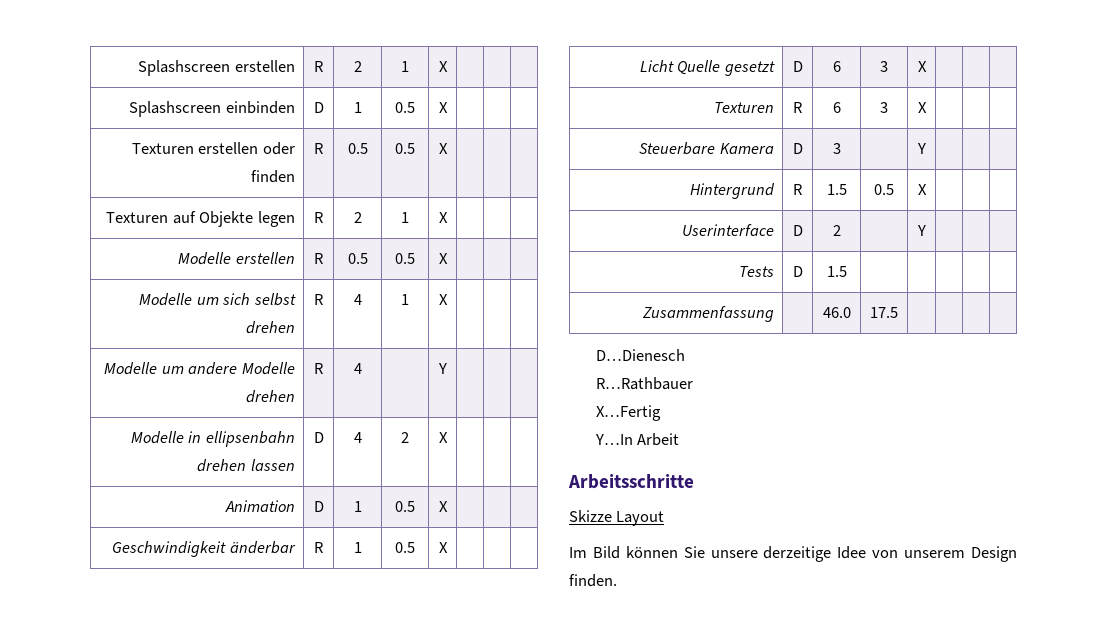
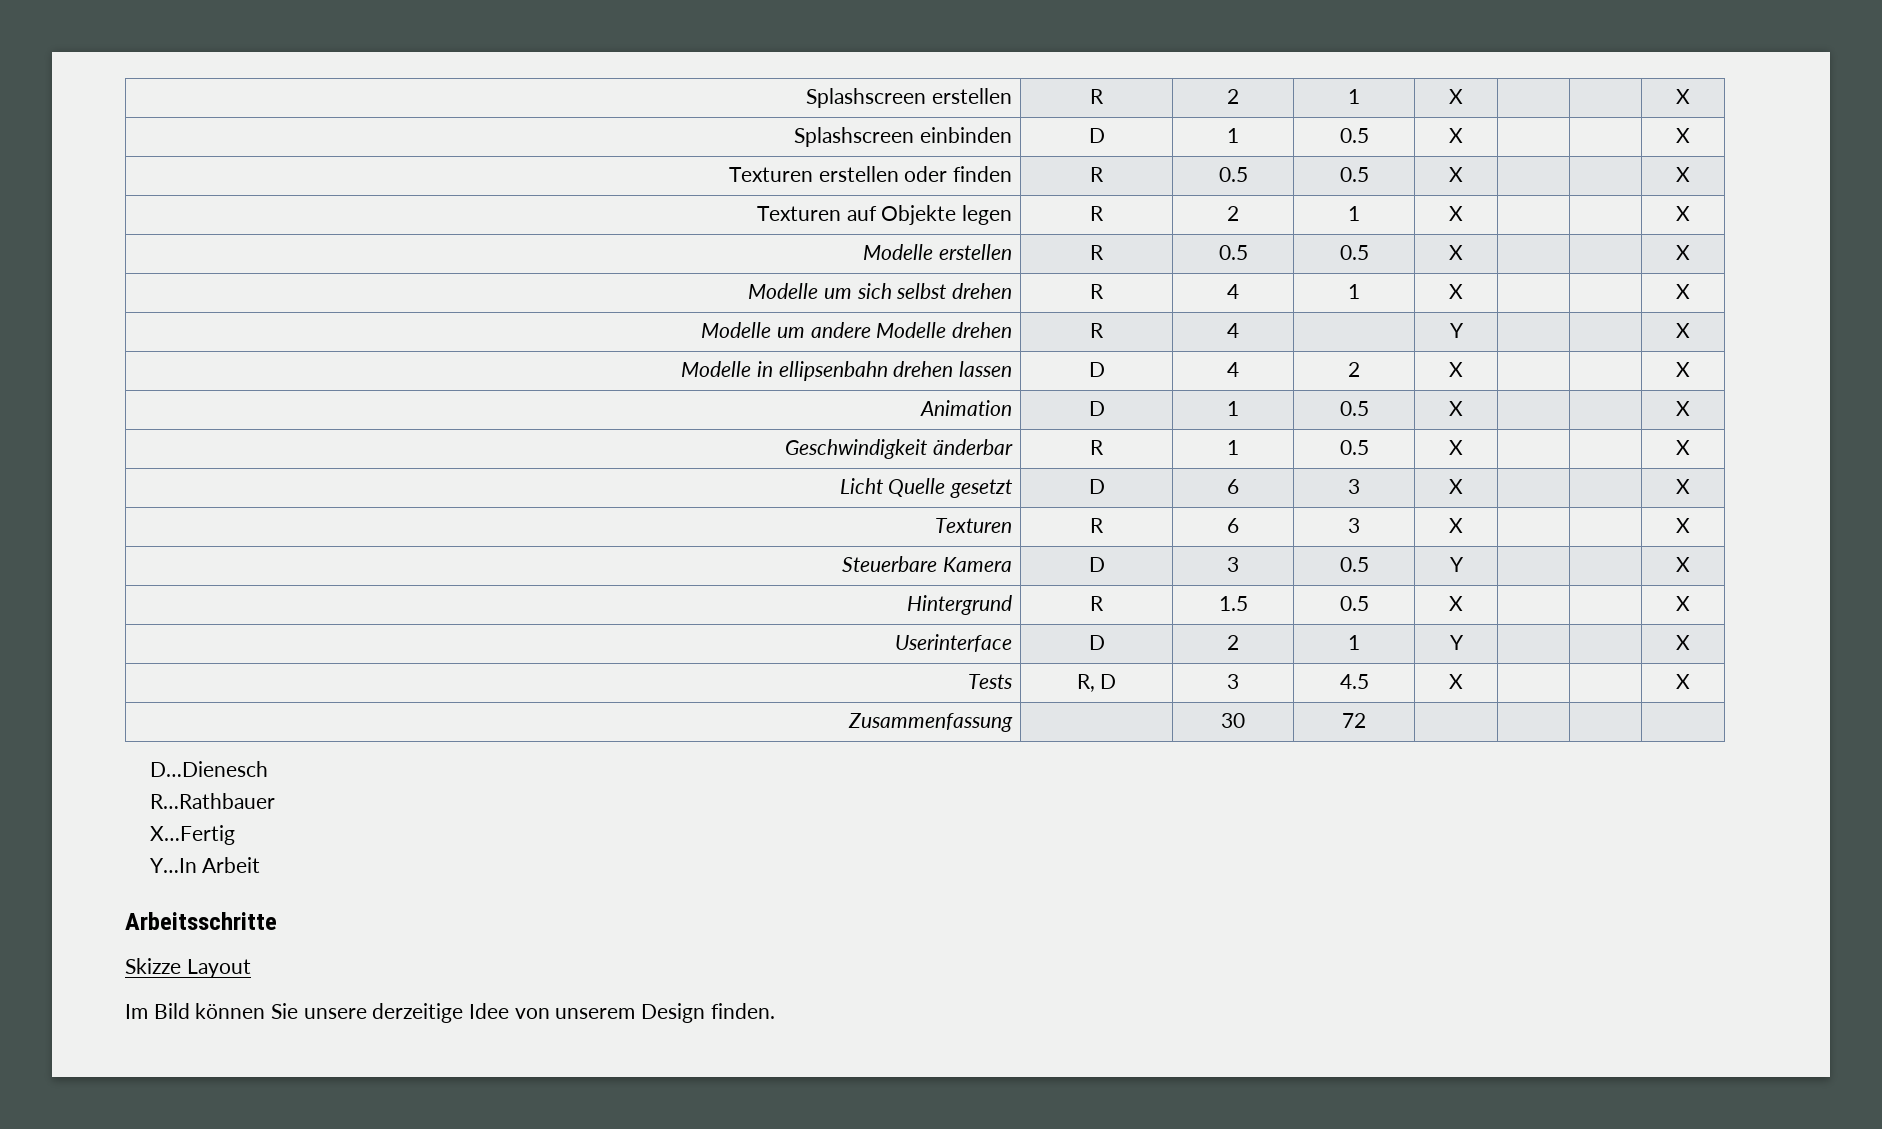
(448, 66) none -> [1676,89,1690,104] X
(448, 107) none -> [1676,128,1690,143] X
(448, 148) none -> [1676,167,1690,182] X
(448, 217) none -> [1676,206,1690,221] X
(448, 258) none -> [1676,245,1690,260] X
(448, 299) none -> [1676,284,1690,299] X
(447, 368) none -> [1676,323,1690,338] X
(448, 437) none -> [1676,362,1690,377] X
(448, 506) none -> [1676,401,1690,416] X
(448, 547) none -> [1676,440,1690,455] X
(927, 66) none -> [1676,479,1690,494] X
(927, 107) none -> [1676,518,1690,533] X
[916,143,926,154] | Y | | | -> [1339,557,1369,572] [1449,557,1464,572] [1676,557,1690,572] 0.5 | Y | | | X
(927, 189) none -> [1676,596,1690,611] X
[916,225,926,236] | Y | | | -> [1348,635,1360,650] [1449,635,1464,650] [1676,635,1690,650] 1 | Y | | | X
[792,266,803,277] [826,266,847,277] D | 1.5 | | | | | -> [1076,674,1117,692] [1227,674,1239,689] [1339,674,1369,689] [1449,674,1463,689] [1676,674,1690,689] R, D | 3 | 4.5 | X | | | X
[822,307,851,318] [870,307,898,318] 46.0 | 17.5 -> [1221,713,1245,728] [1342,713,1366,728] 30 | 72

